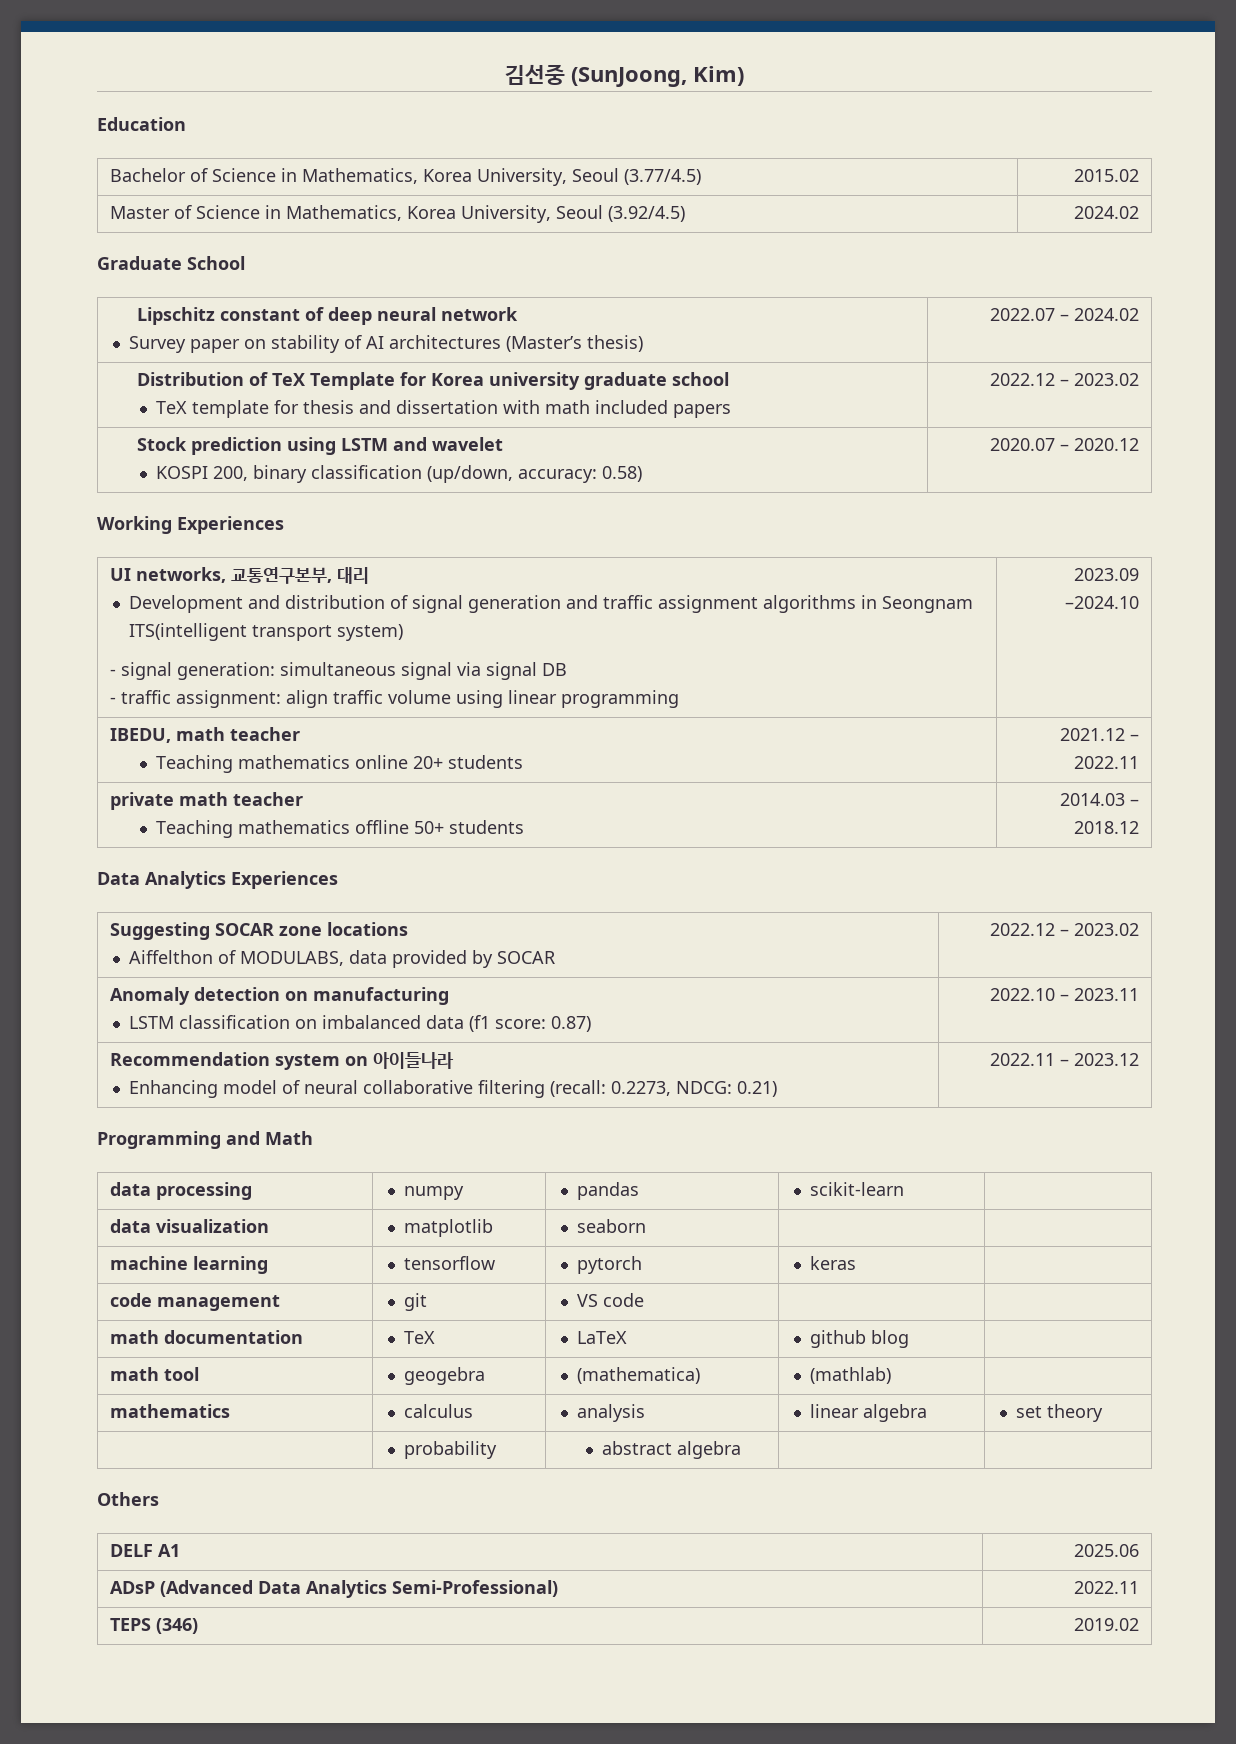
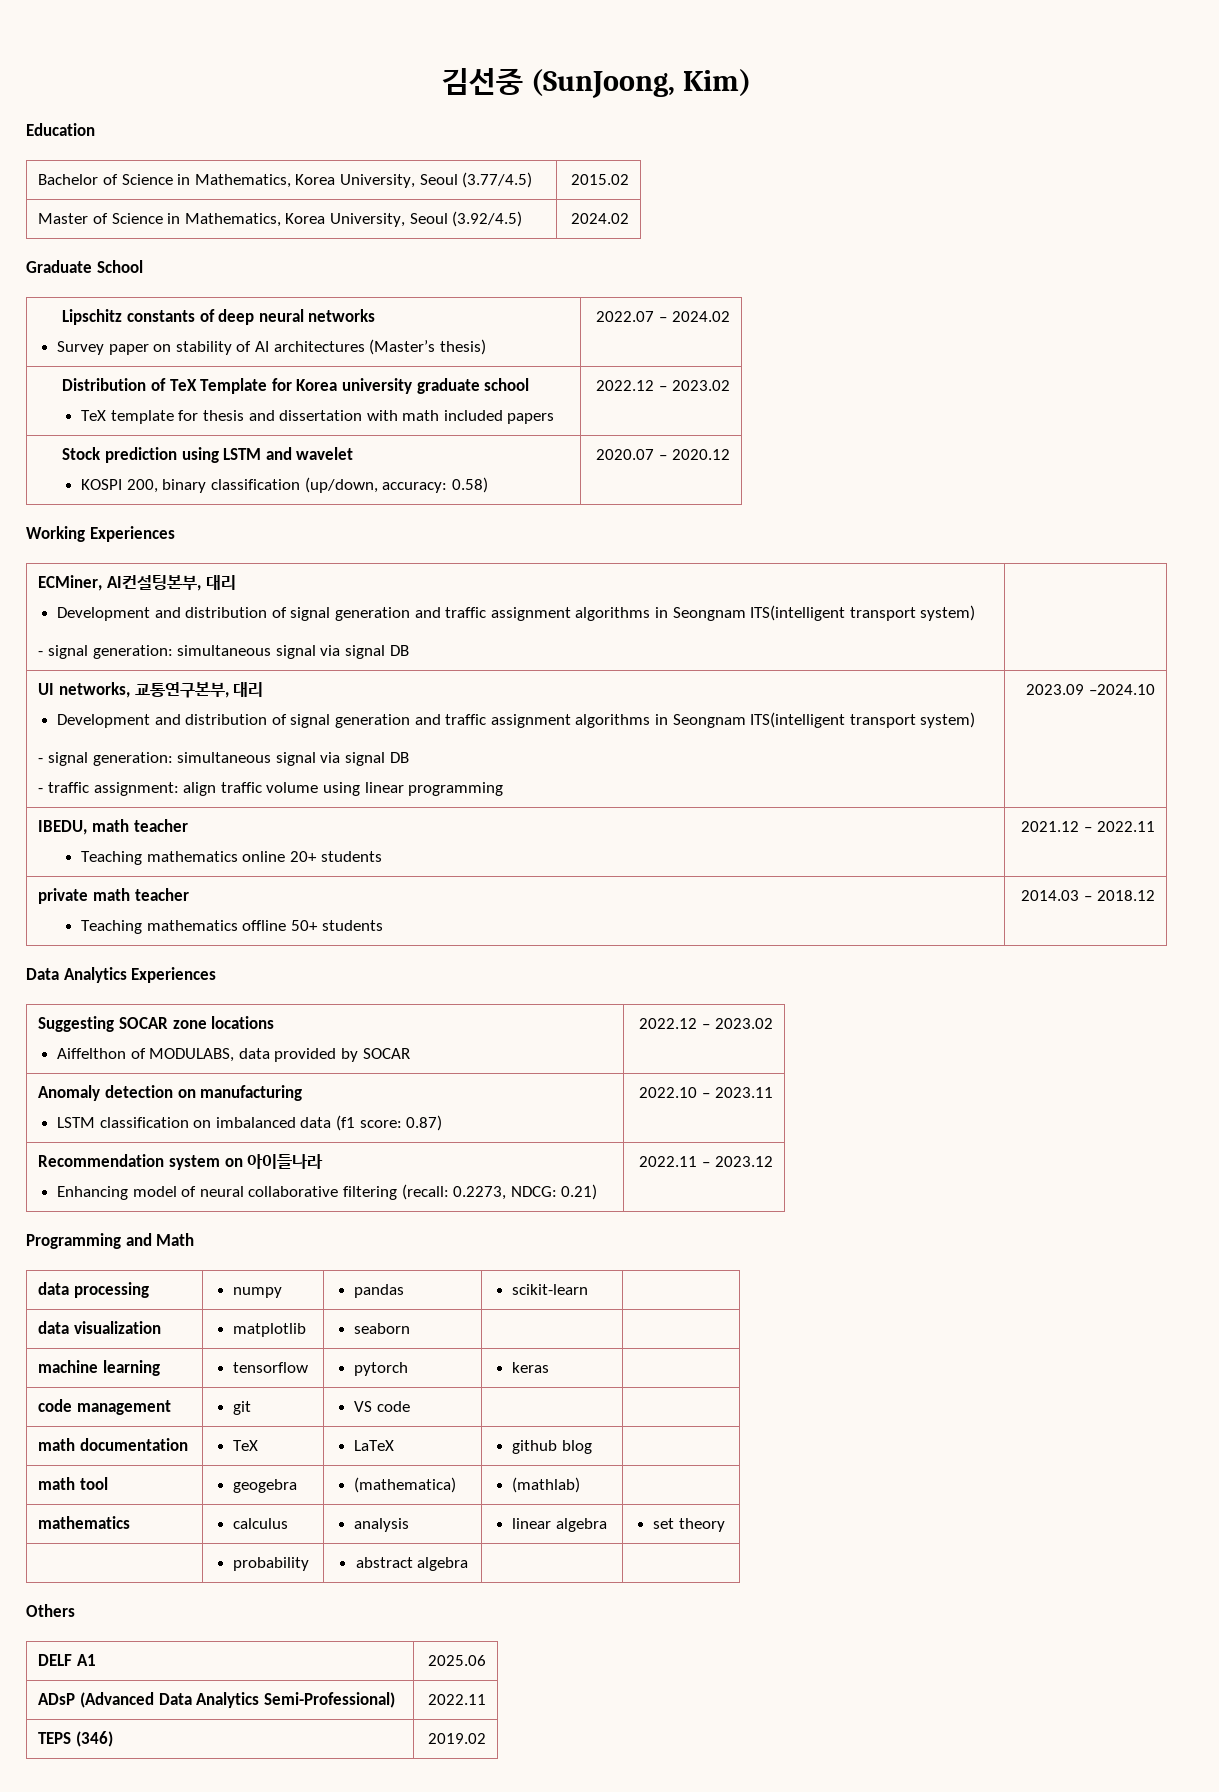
[219,309,300,321] constant -> [127,310,196,322] constants
[440,307,518,321] network -> [308,309,376,322] networks
(284, 525) none -> [38,575,236,591] [57,605,976,621] [38,645,409,659] // ECMiner, AI컨설팅본부, 대리 // Development and distribution of signal generation and traffic assignment algorithms in Seongnam ITS(intelligent transport system) // - signal generation: simultaneous signal via signal DB |

